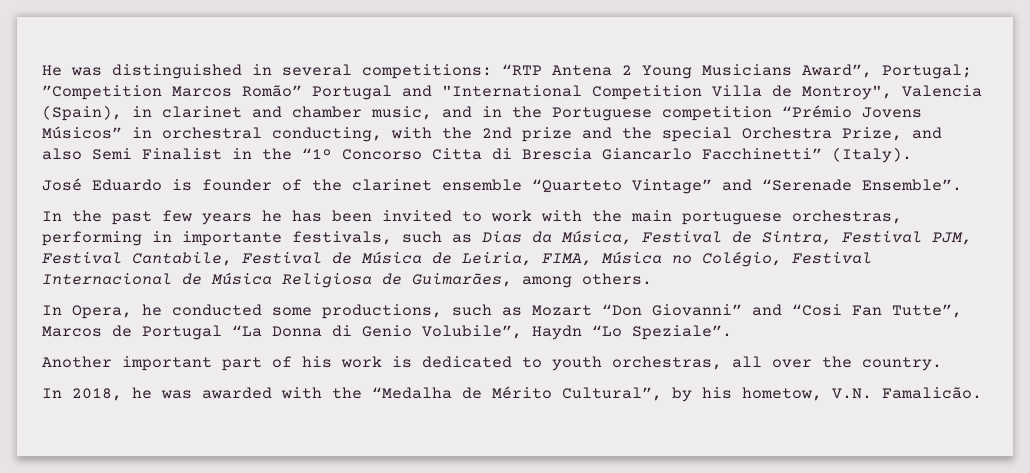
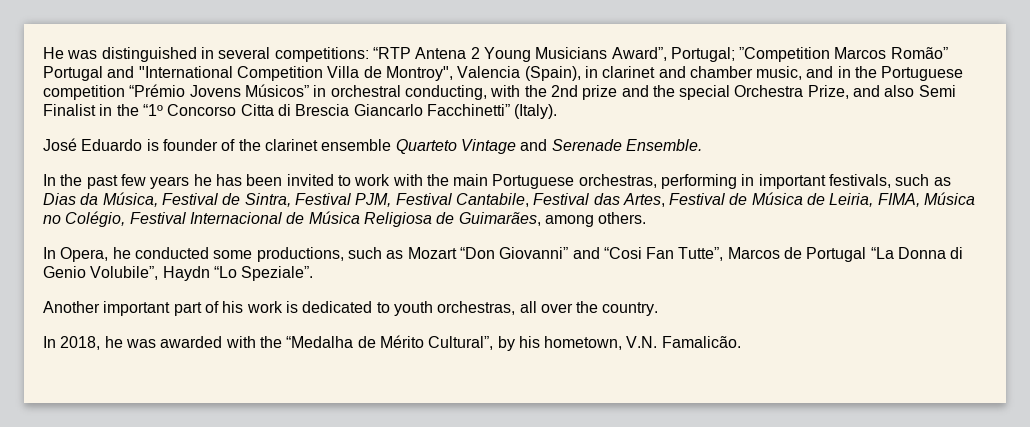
[532,179,962,194] “Quarteto Vintage” and “Serenade Ensemble”. -> [395,139,702,154] Quarteto Vintage and Serenade Ensemble.
[682,211,782,225] portuguese -> [492,174,575,189] Portuguese
[182,231,282,246] importante -> [758,174,826,189] important
(322, 258) none -> [593,193,726,207] das Artes, Festival
[742,387,822,401] hometow, -> [544,336,623,350] hometown,

